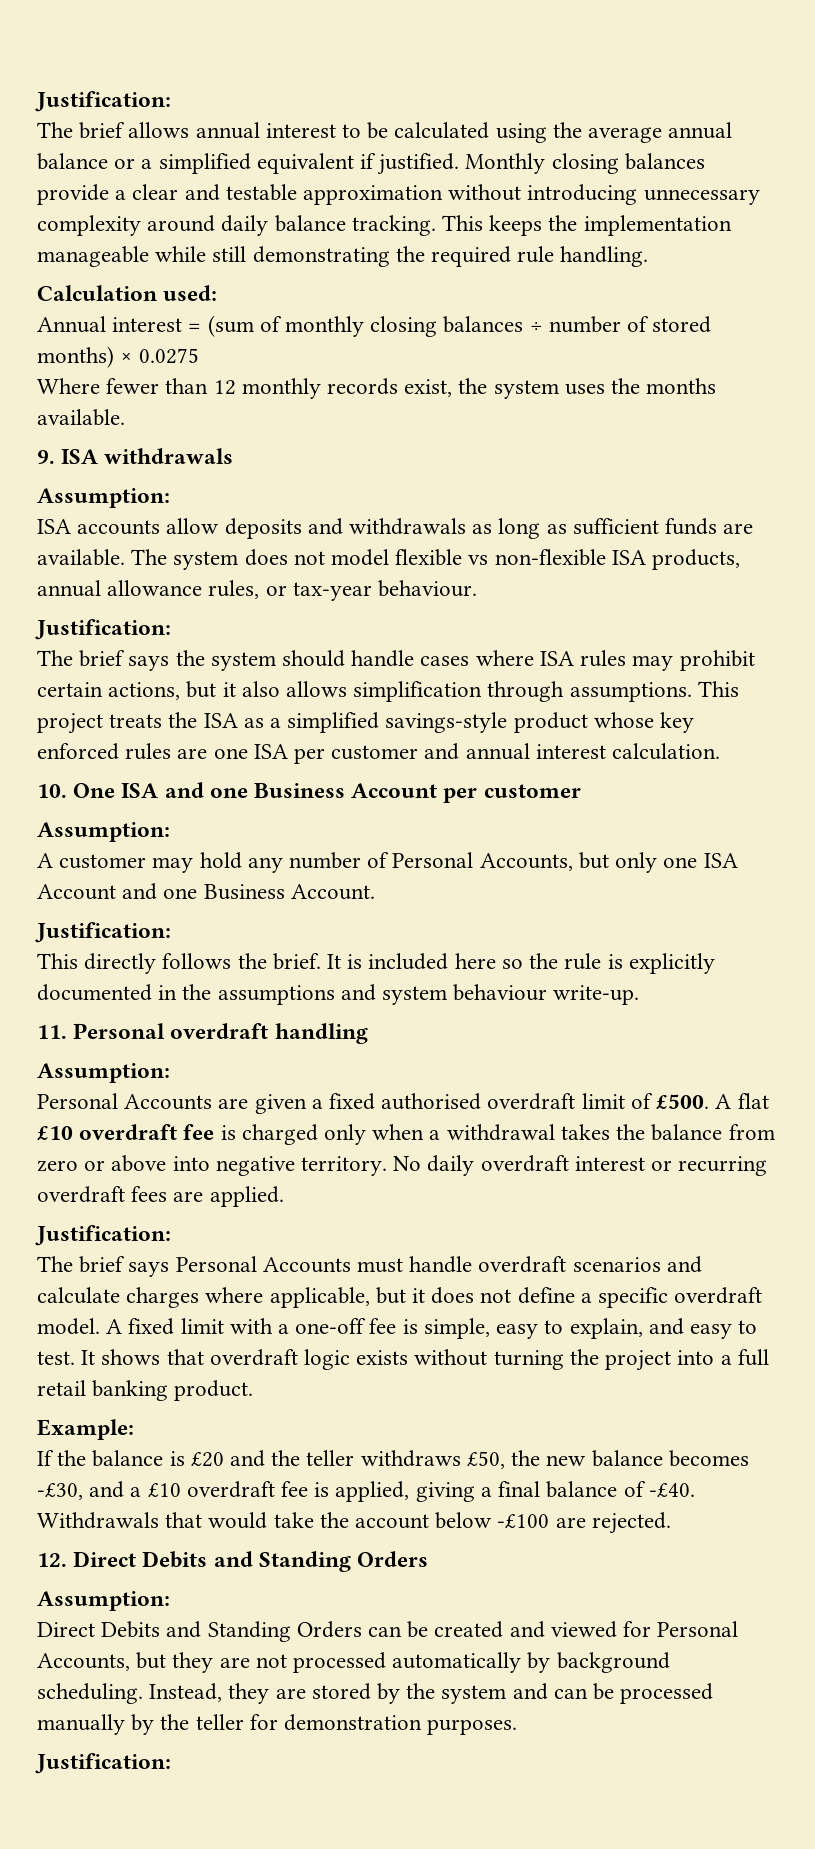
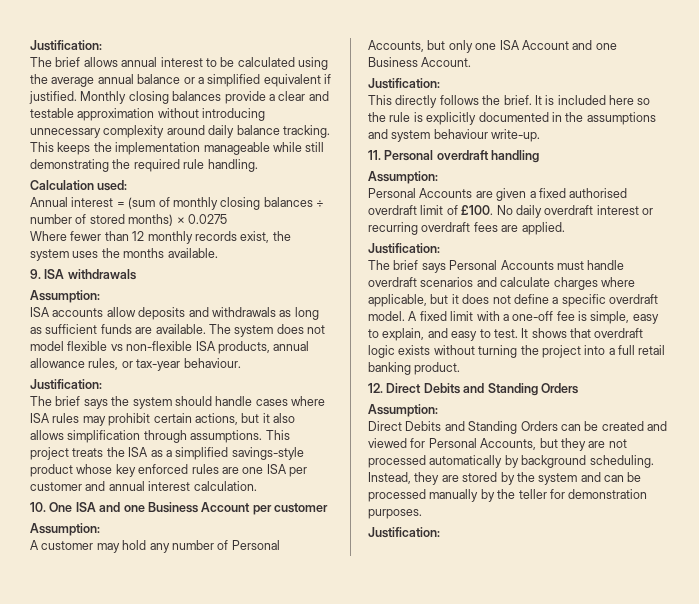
[656,1093,769,1109] [37,1124,775,1145] [37,1155,388,1176] £500. A flat £10 overdraft fee is charged only when a withdrawal takes the balance from zero or above into negative territory. -> [461,205,494,215] £100.
[37,1419,134,1440] [37,1450,749,1469] [37,1481,695,1502] [37,1512,671,1534] // Example: // If the balance is £20 and the teller withdraws £50, the new balance becomes -£30, and a £10 overdraft fee is applied, giving a final balance of -£40. Withdrawals that would take the account below -£100 are rejected. -> (461, 368) none

